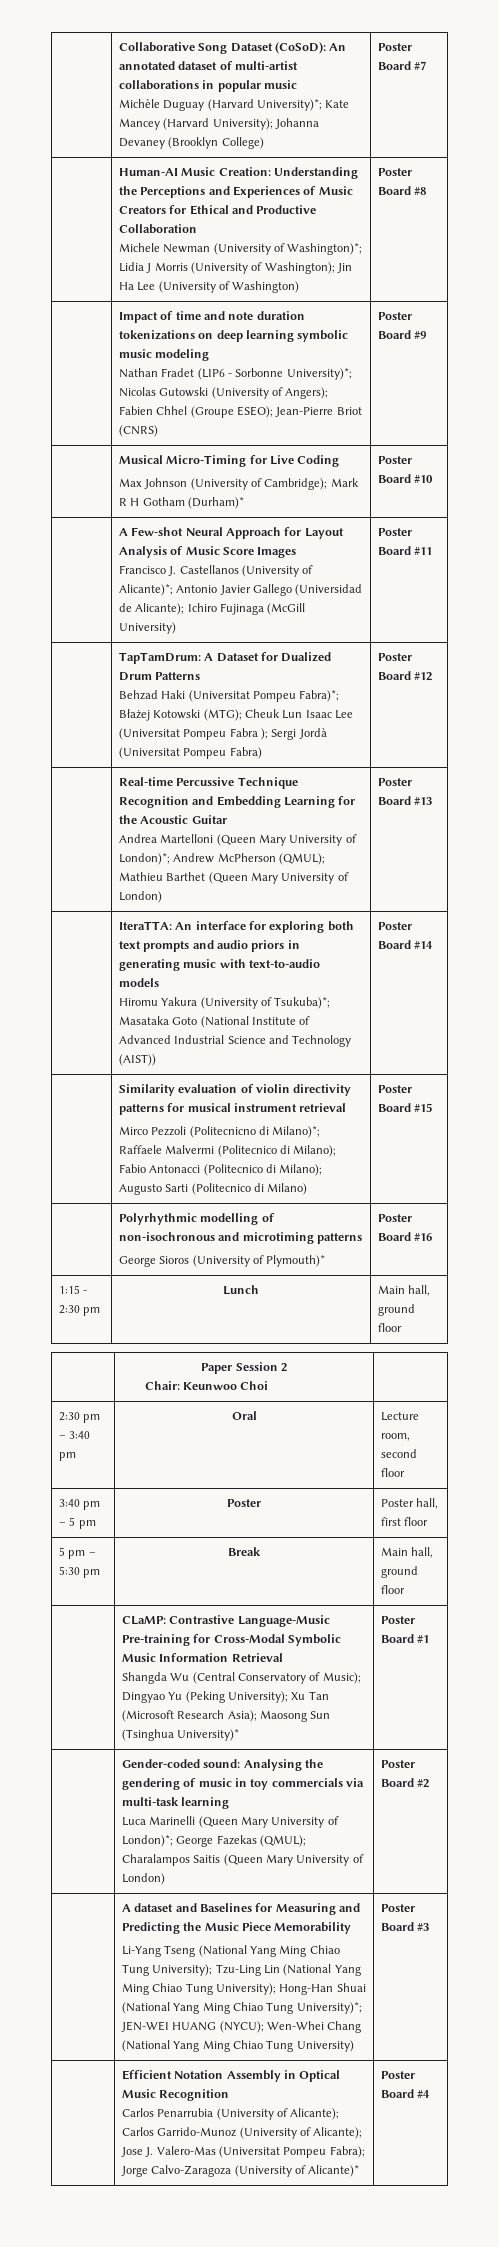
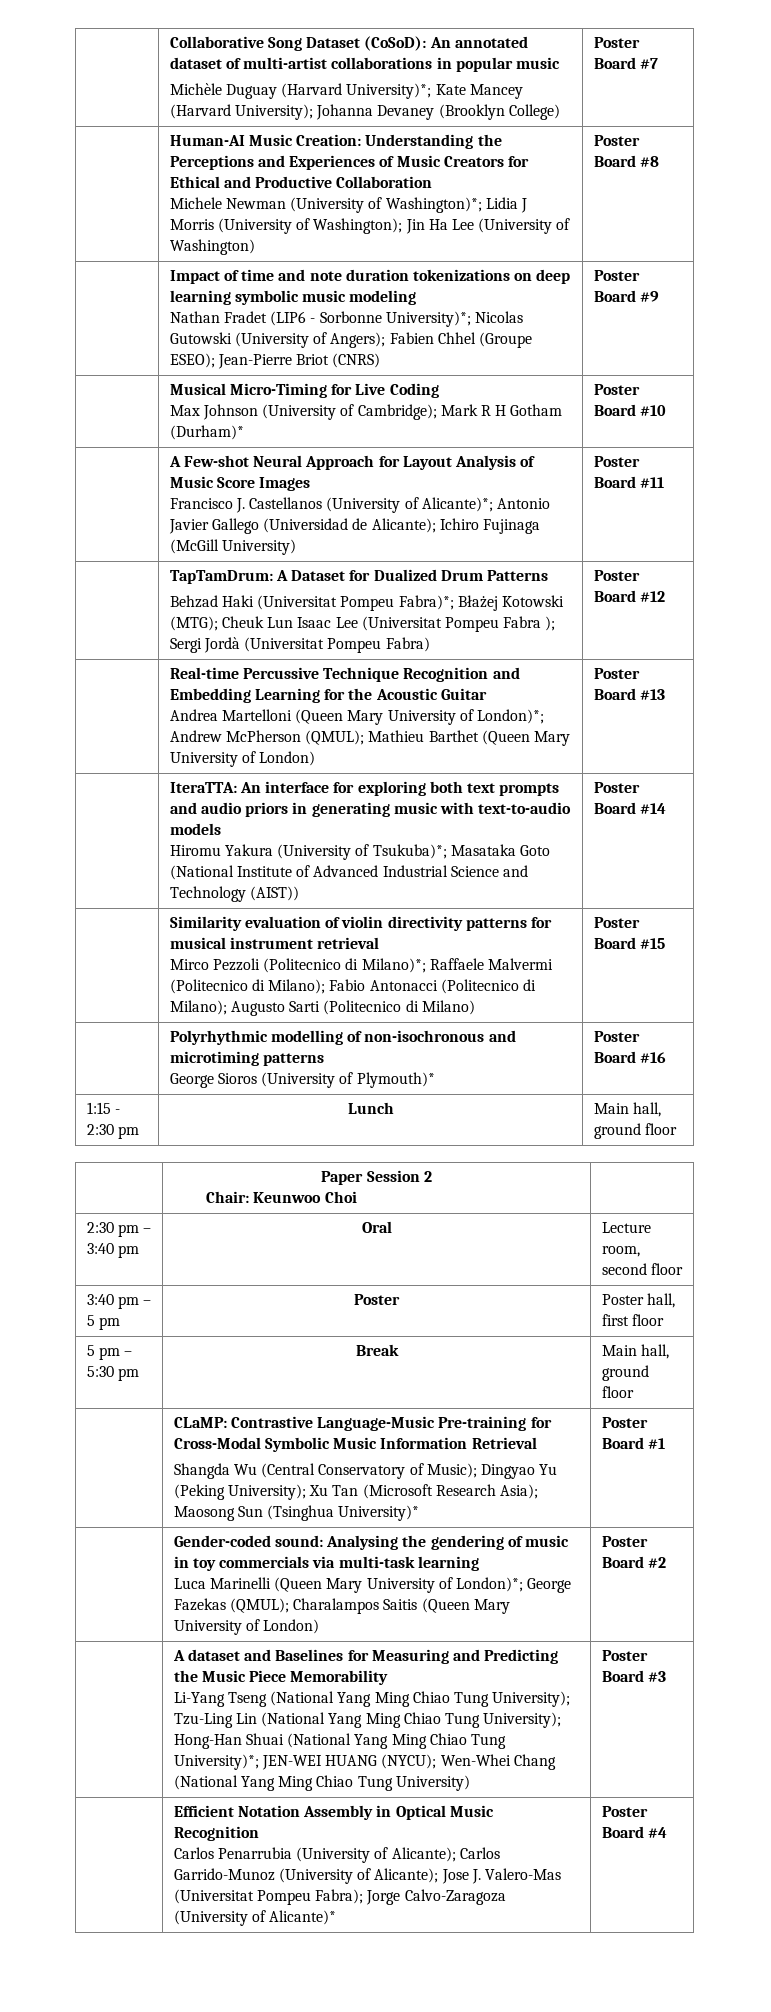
[189,1126,256,1138] (Politecnicno -> [263,958,342,973] (Politecnico

